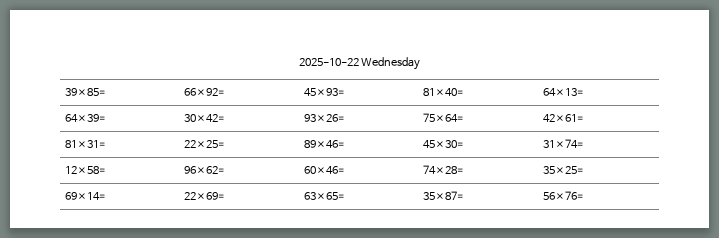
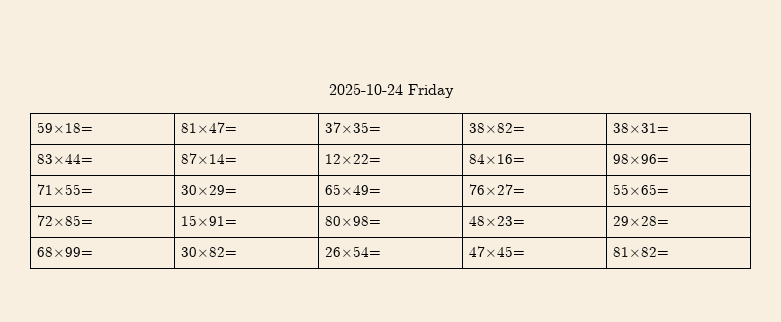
[298,57,421,70] [64,88,105,96] [183,88,224,96] [303,88,344,96] [422,88,463,96] [542,88,583,96] [64,114,105,122] [183,114,224,122] [303,114,344,122] [422,113,463,122] [542,114,583,122] [64,140,105,148] [183,140,224,148] [303,140,344,148] [422,140,463,148] [542,139,583,148] [64,166,105,174] [183,166,224,174] [303,166,344,174] [422,165,463,174] [542,166,583,174] [64,192,105,200] [183,192,224,200] [303,192,344,200] [422,191,463,200] [542,191,583,200] 2025-10-22 Wednesday // 39×85= | 66×92= | 45×93= | 81×40= | 64×13= // 64×39= | 30×42= | 93×26= | 75×64= | 42×61= // 81×31= | 22×25= | 89×46= | 45×30= | 31×74= // 12×58= | 96×62= | 60×46= | 74×28= | 35×25= // 69×14= | 22×69= | 63×65= | 35×87= | 56×76= -> [328,83,454,98] [37,122,94,133] [181,122,238,133] [325,122,382,133] [469,123,526,133] [613,123,670,133] [37,154,94,164] [181,153,238,164] [325,154,382,164] [469,154,526,164] [613,154,670,164] [37,184,94,195] [181,185,238,195] [325,184,382,195] [469,184,526,195] [613,184,670,195] [37,215,94,226] [181,215,238,226] [325,216,382,226] [469,216,526,226] [613,216,670,226] [37,247,94,257] [181,247,238,257] [325,246,382,257] [469,246,526,257] [613,247,670,257] 2025-10-24 Friday // 59×18= | 81×47= | 37×35= | 38×82= | 38×31= // 83×44= | 87×14= | 12×22= | 84×16= | 98×96= // 71×55= | 30×29= | 65×49= | 76×27= | 55×65= // 72×85= | 15×91= | 80×98= | 48×23= | 29×28= // 68×99= | 30×82= | 26×54= | 47×45= | 81×82=

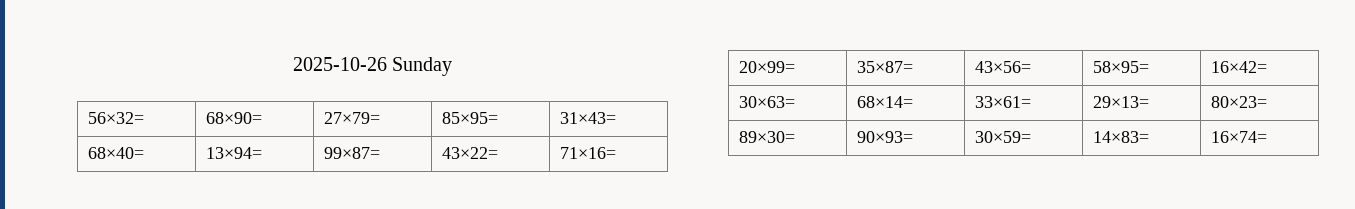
[328,83,454,98] [37,122,94,133] [181,122,238,133] [325,122,382,133] [469,123,526,133] [613,123,670,133] [37,154,94,164] [181,153,238,164] [325,154,382,164] [469,154,526,164] [613,154,670,164] [37,184,94,195] [181,185,238,195] [325,184,382,195] [469,184,526,195] [613,184,670,195] [37,215,94,226] [181,215,238,226] [325,216,382,226] [469,216,526,226] [613,216,670,226] [37,247,94,257] [181,247,238,257] [325,246,382,257] [469,246,526,257] [613,247,670,257] 2025-10-24 Friday // 59×18= | 81×47= | 37×35= | 38×82= | 38×31= // 83×44= | 87×14= | 12×22= | 84×16= | 98×96= // 71×55= | 30×29= | 65×49= | 76×27= | 55×65= // 72×85= | 15×91= | 80×98= | 48×23= | 29×28= // 68×99= | 30×82= | 26×54= | 47×45= | 81×82= -> [292,57,453,76] [87,112,144,124] [205,112,262,124] [323,112,380,124] [441,112,498,124] [559,112,616,124] [87,147,144,159] [205,147,262,159] [323,147,380,159] [441,147,498,159] [559,147,616,159] [738,61,795,73] [856,61,913,73] [974,61,1031,73] [1092,61,1149,73] [1210,61,1267,73] [738,96,795,108] [856,96,913,108] [974,96,1031,108] [1092,96,1149,108] [1210,96,1267,108] [738,131,795,143] [856,131,913,143] [974,131,1031,143] [1092,131,1149,143] [1210,131,1267,143] 2025-10-26 Sunday // 56×32= | 68×90= | 27×79= | 85×95= | 31×43= // 68×40= | 13×94= | 99×87= | 43×22= | 71×16= // 20×99= | 35×87= | 43×56= | 58×95= | 16×42= // 30×63= | 68×14= | 33×61= | 29×13= | 80×23= // 89×30= | 90×93= | 30×59= | 14×83= | 16×74=

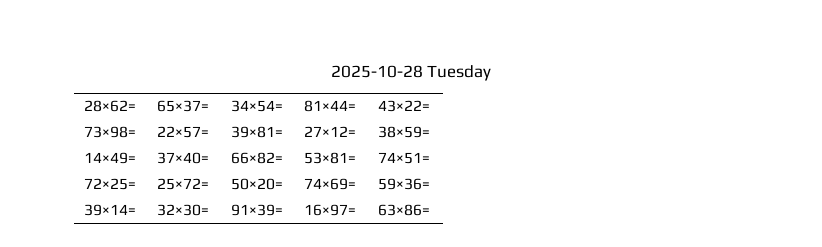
[292,57,453,76] [87,112,144,124] [205,112,262,124] [323,112,380,124] [441,112,498,124] [559,112,616,124] [87,147,144,159] [205,147,262,159] [323,147,380,159] [441,147,498,159] [559,147,616,159] [738,61,795,73] [856,61,913,73] [974,61,1031,73] [1092,61,1149,73] [1210,61,1267,73] [738,96,795,108] [856,96,913,108] [974,96,1031,108] [1092,96,1149,108] [1210,96,1267,108] [738,131,795,143] [856,131,913,143] [974,131,1031,143] [1092,131,1149,143] [1210,131,1267,143] 2025-10-26 Sunday // 56×32= | 68×90= | 27×79= | 85×95= | 31×43= // 68×40= | 13×94= | 99×87= | 43×22= | 71×16= // 20×99= | 35×87= | 43×56= | 58×95= | 16×42= // 30×63= | 68×14= | 33×61= | 29×13= | 80×23= // 89×30= | 90×93= | 30×59= | 14×83= | 16×74= -> [330,65,492,81] [84,100,137,112] [157,100,210,112] [231,100,284,112] [304,100,357,112] [378,100,431,112] [84,126,137,138] [157,126,210,138] [231,126,284,138] [304,126,357,137] [378,126,431,138] [84,152,137,164] [157,152,210,164] [231,152,284,164] [304,152,357,164] [378,152,431,164] [84,178,137,190] [157,178,210,190] [231,178,284,190] [304,178,357,190] [378,178,431,190] [84,204,137,216] [157,204,210,216] [231,204,284,216] [304,204,357,216] [378,204,431,216] 2025-10-28 Tuesday // 28×62= | 65×37= | 34×54= | 81×44= | 43×22= // 73×98= | 22×57= | 39×81= | 27×12= | 38×59= // 14×49= | 37×40= | 66×82= | 53×81= | 74×51= // 72×25= | 25×72= | 50×20= | 74×69= | 59×36= // 39×14= | 32×30= | 91×39= | 16×97= | 63×86=

